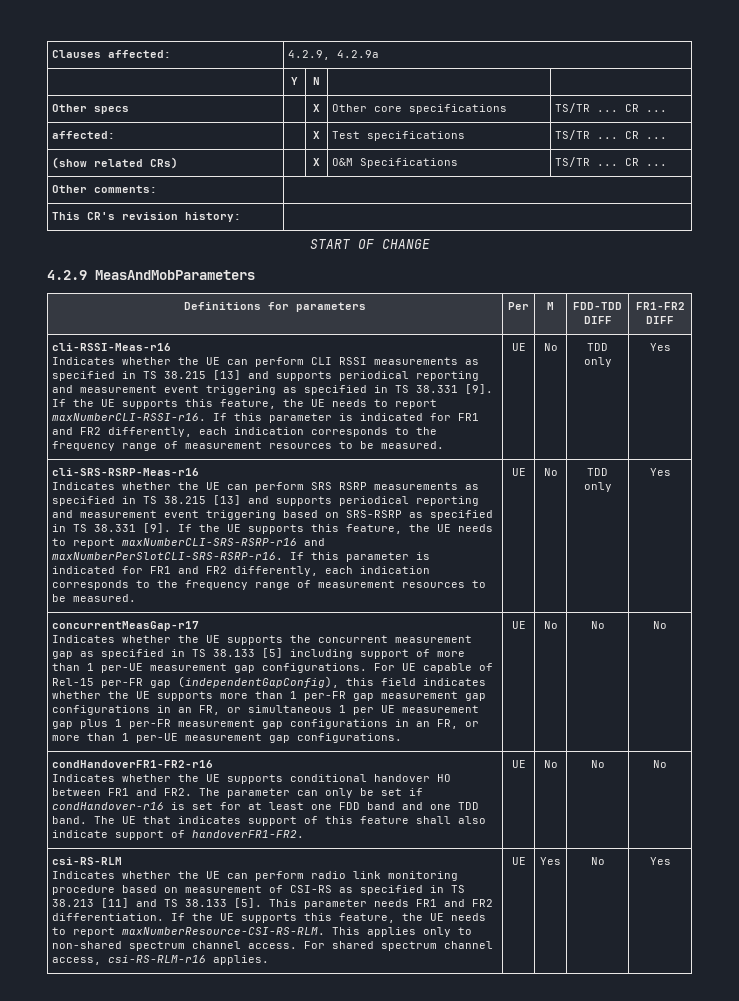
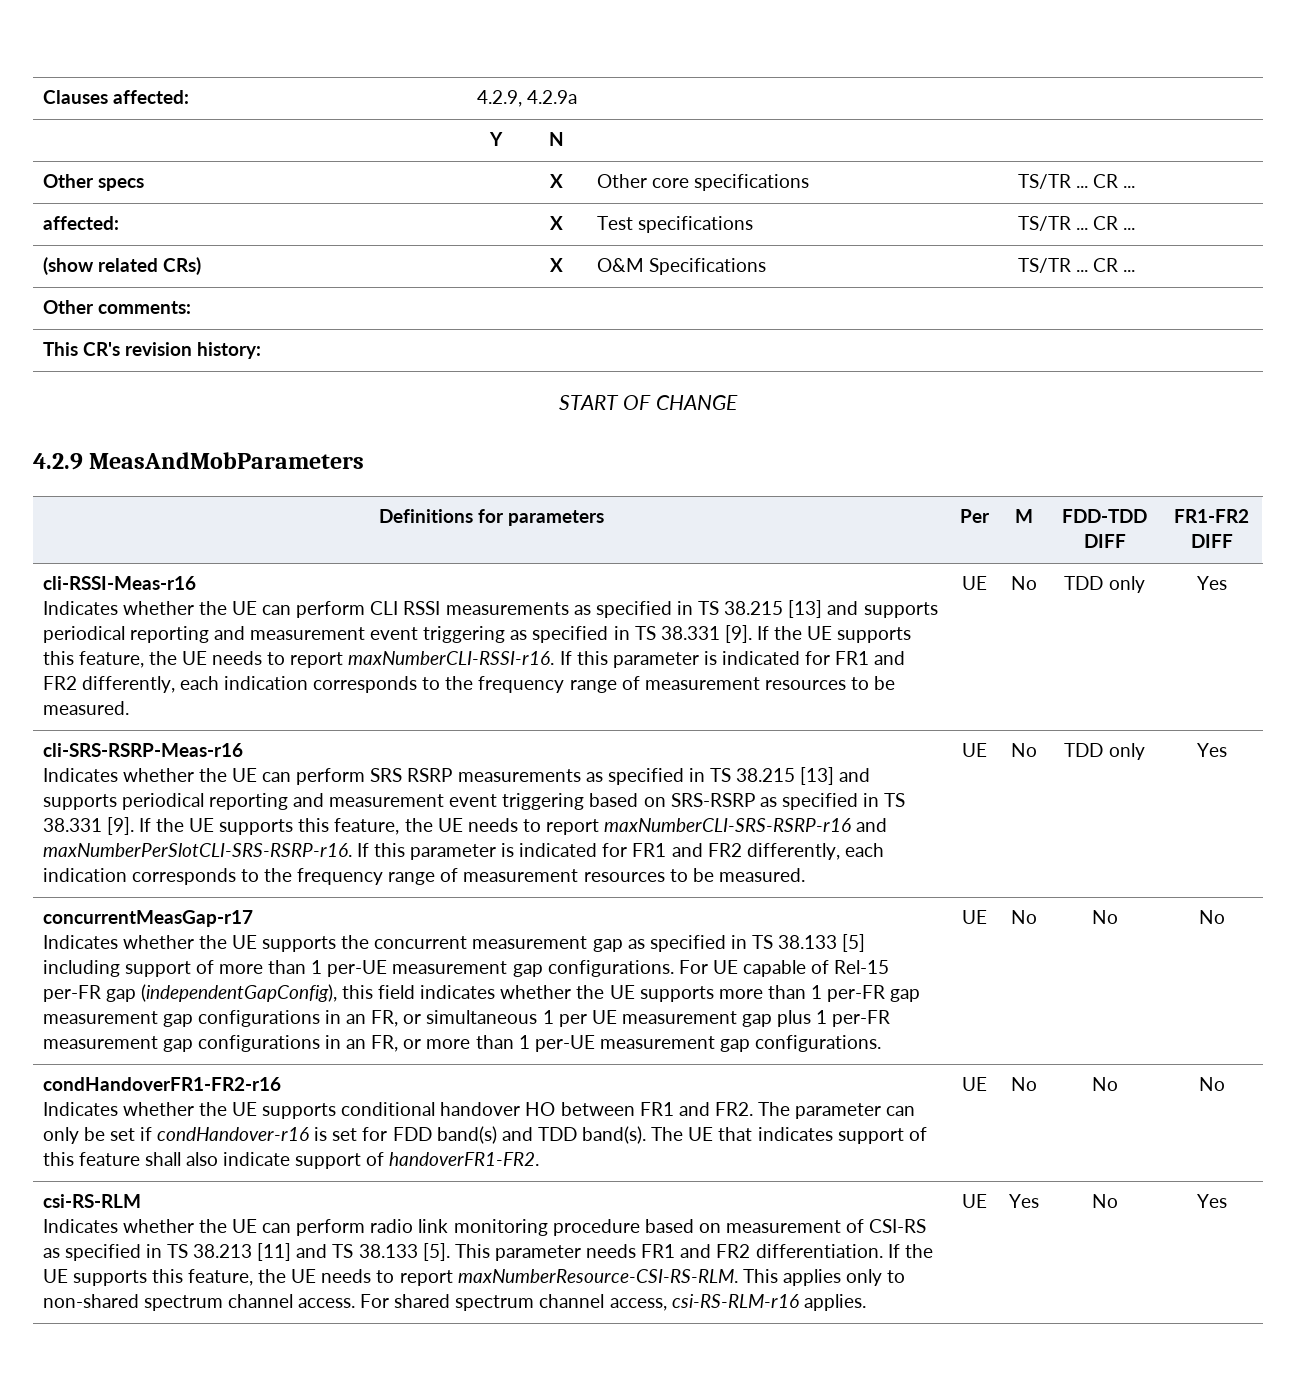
[248,802,480,810] [52,816,88,824] at least one FDD band and one TDD band. -> [392,1126,647,1144] FDD band(s) and TDD band(s).

